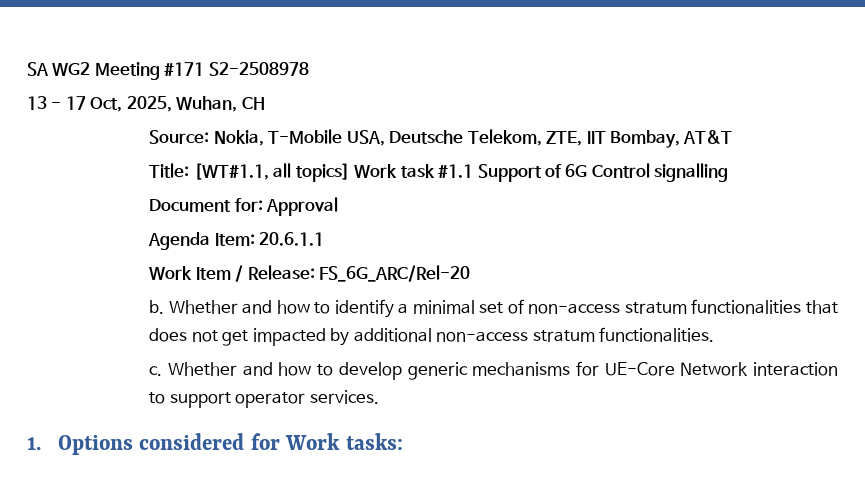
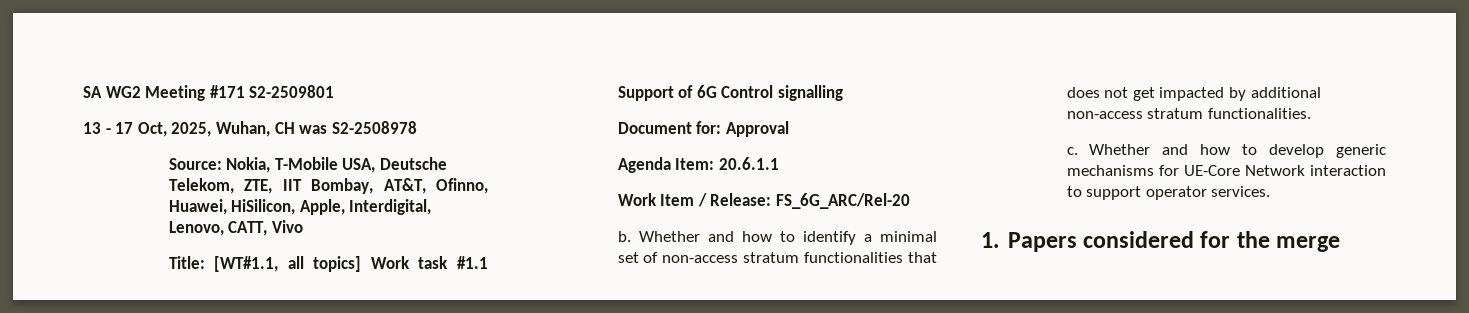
[208,62,309,76] S2-2508978 -> [249,85,335,98] S2-2509801
(265, 103) none -> [299,121,417,134] was S2-2508978
[683,130,733,144] AT&T -> [383,178,488,194] [168,199,432,215] [168,220,303,236] AT&T, Ofinno, Huawei, HiSilicon, Apple, Interdigital, Lenovo, CATT, Vivo
[57,435,133,455] Options -> [1007,232,1077,252] Papers
[285,433,403,450] Work tasks: -> [1236,231,1341,252] the merge

